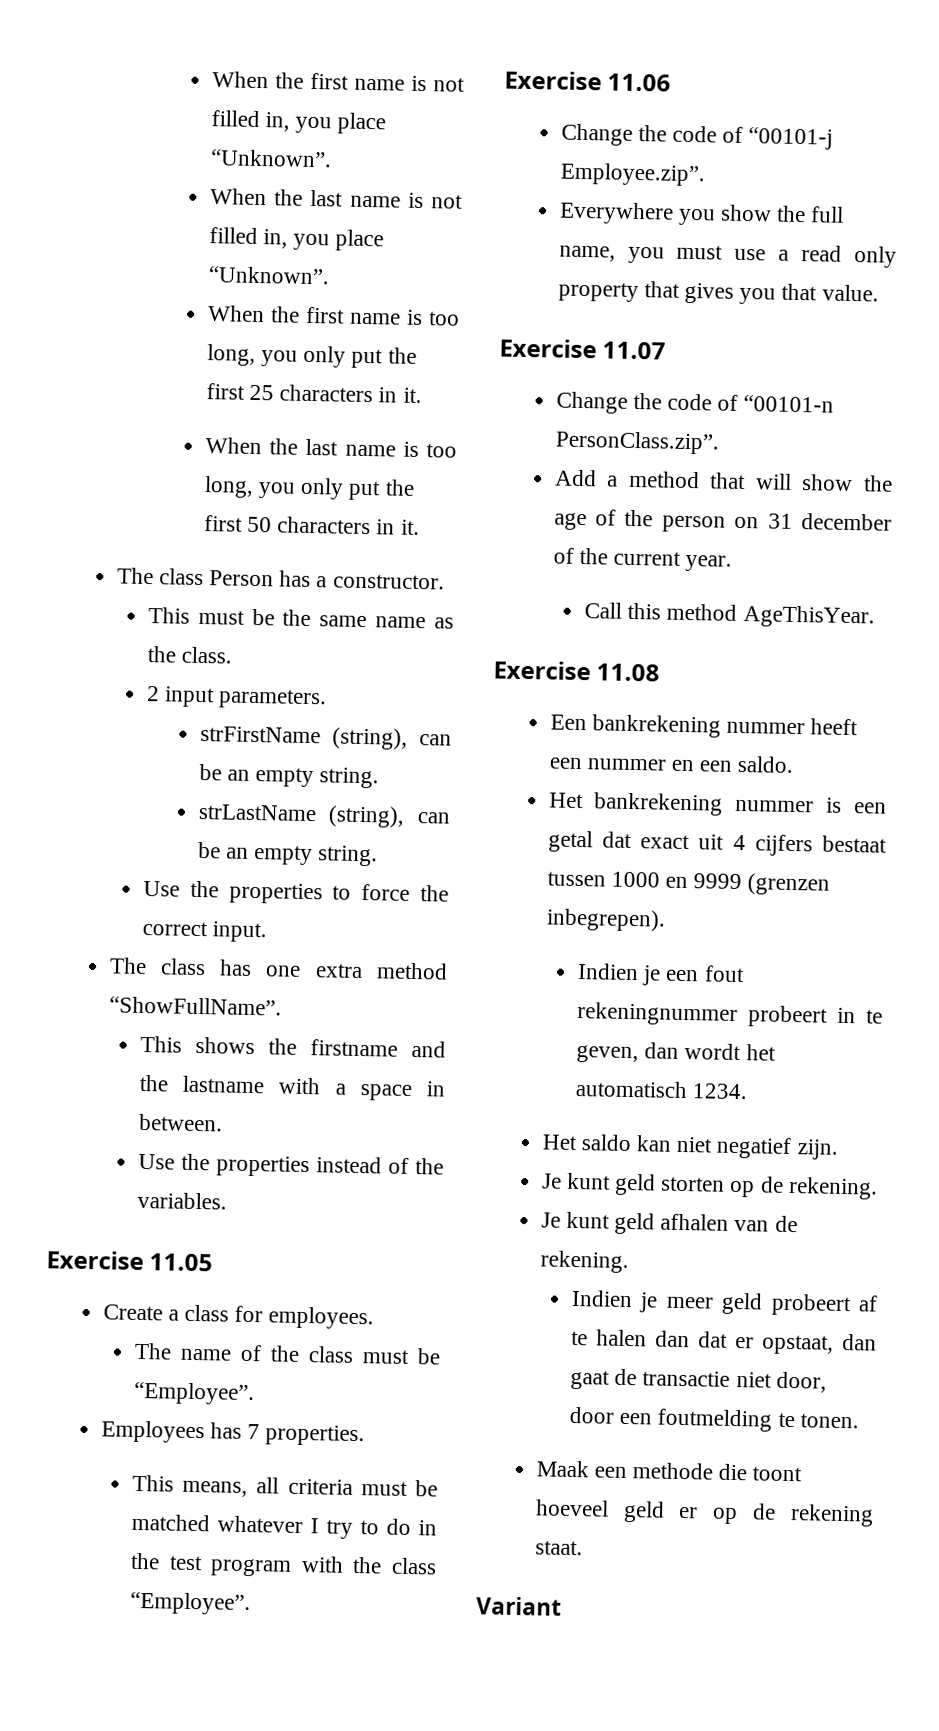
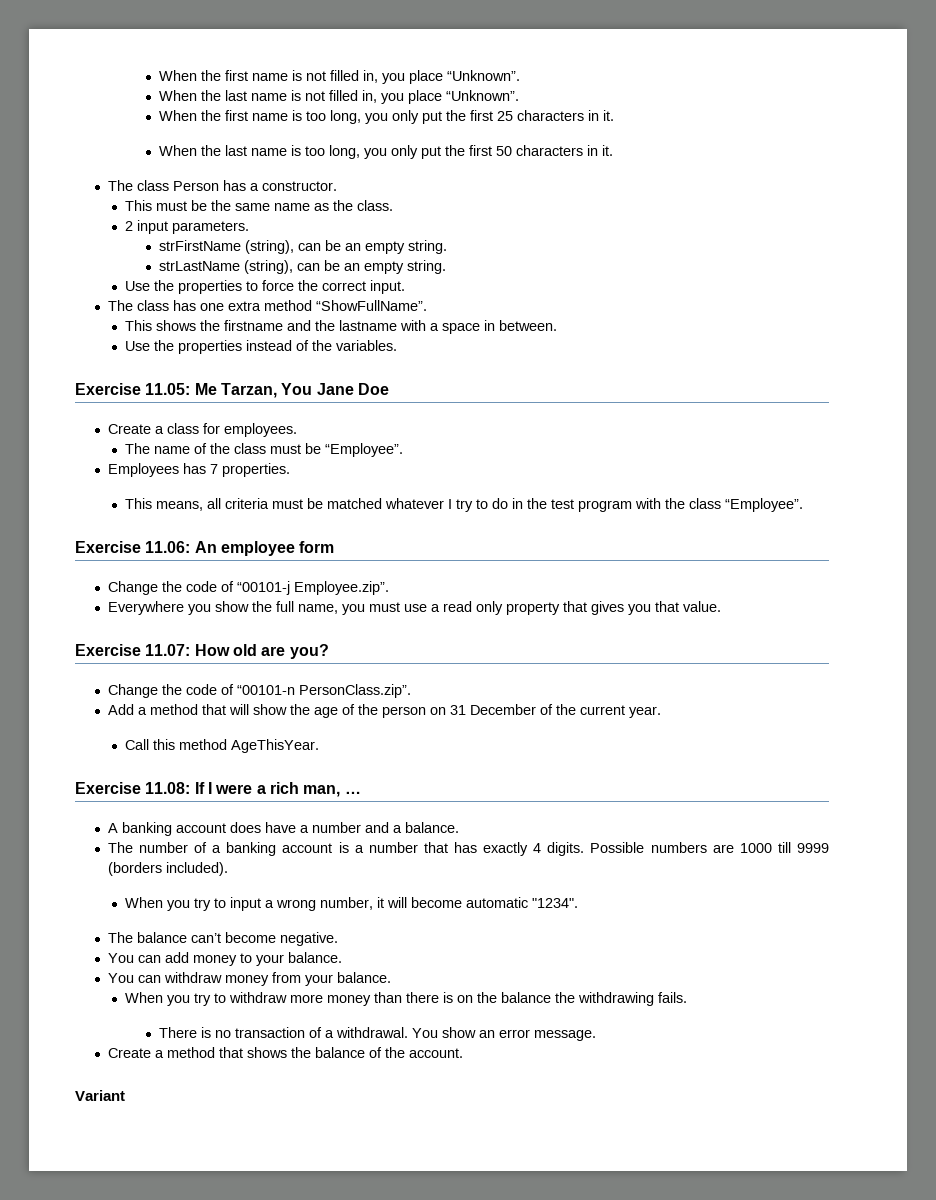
[149,1253,214,1272] 11.05 -> [145,383,389,398] 11.05: Me Tarzan, You Jane Doe
[607,73,672,92] 11.06 -> [145,541,335,556] 11.06: An employee form
[602,341,667,360] 11.07 -> [145,644,329,659] 11.07: How old are you?
[801,513,892,531] december -> [469,704,536,715] December
[596,663,661,682] [549,714,859,738] [548,755,795,773] [548,792,887,816] [547,830,887,857] [546,871,831,896] [545,908,666,932] [576,963,745,986] [576,1002,883,1028] [575,1042,776,1064] [574,1079,749,1100] [541,1134,838,1160] [541,1172,878,1200] [540,1211,798,1235] [539,1250,629,1274] [570,1289,878,1317] [570,1329,877,1355] [569,1368,827,1393] [568,1406,859,1432] [535,1460,803,1482] [534,1499,874,1527] [534,1540,583,1556] 11.08 // Een bankrekening nummer heeft een nummer en een saldo. // Het bankrekening nummer is een getal dat exact uit 4 cijfers bestaat tussen 1000 en 9999 (grenzen inbegrepen). // Indien je een fout rekeningnummer probeert in te geven, dan wordt het automatisch 1234. // Het saldo kan niet negatief zijn. // Je kunt geld storten op de rekening. // Je kunt geld afhalen van de rekening. // Indien je meer geld probeert af te halen dan dat er opstaat, dan gaat de transactie niet door, door een foutmelding te tonen. // Maak een methode die toont hoeveel geld er op de rekening staat. -> [145,782,361,797] [107,822,459,836] [107,842,829,856] [107,862,228,876] [124,897,578,911] [107,932,338,946] [107,952,342,966] [107,972,391,986] [124,992,687,1006] [158,1027,596,1041] [107,1047,463,1058] 11.08: If I were a rich man, … // A banking account does have a number and a balance. // The number of a banking account is a number that has exactly 4 digits. Possible numbers are 1000 till 9999 (borders included). // When you try to input a wrong number, it will become automatic "1234". // The balance can’t become negative. // You can add money to your balance. // You can withdraw money from your balance. // When you try to withdraw more money than there is on the balance the withdrawing fails. // There is no transaction of a withdrawal. You show an error message. // Create a method that shows the balance of the account.

